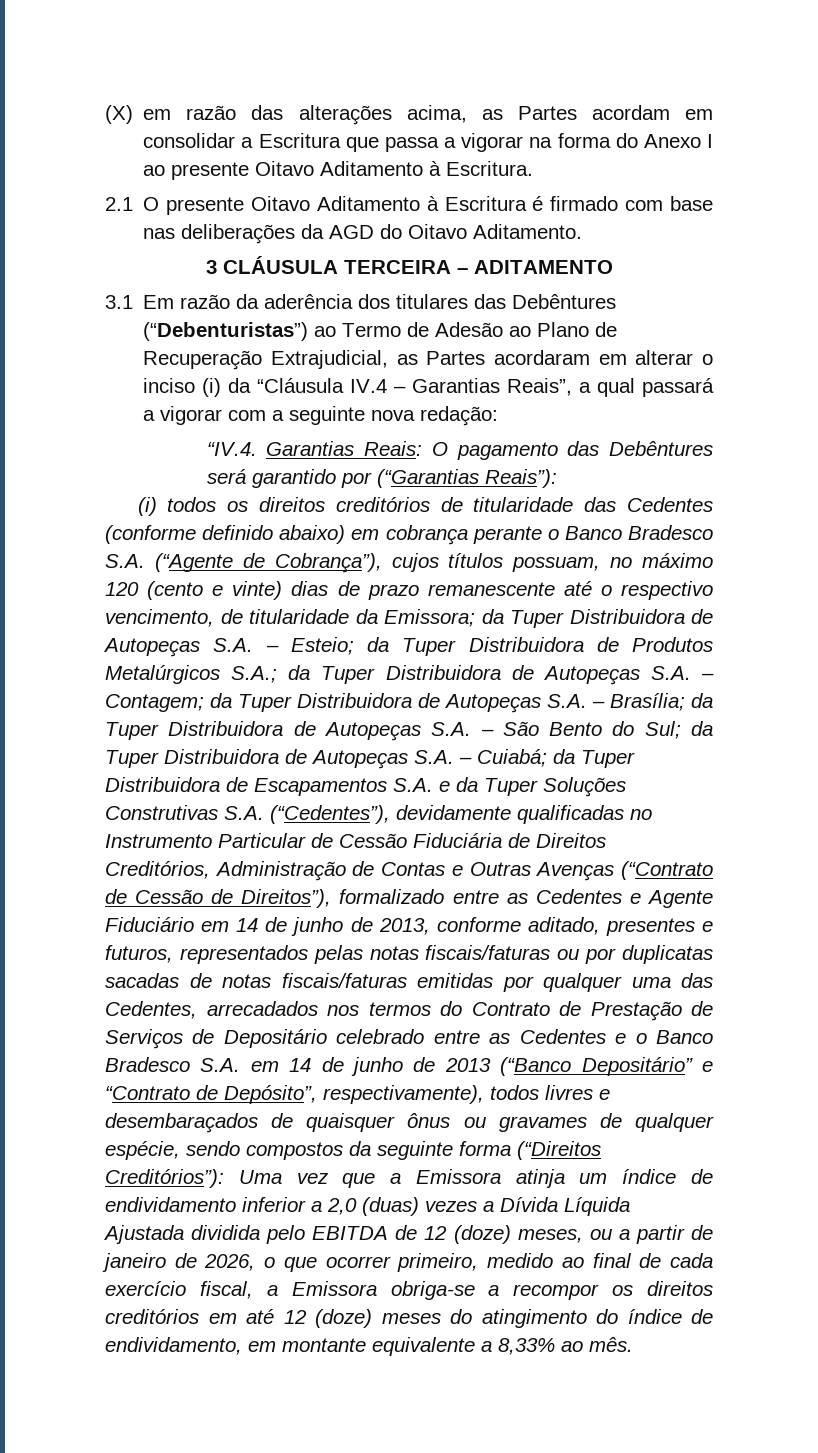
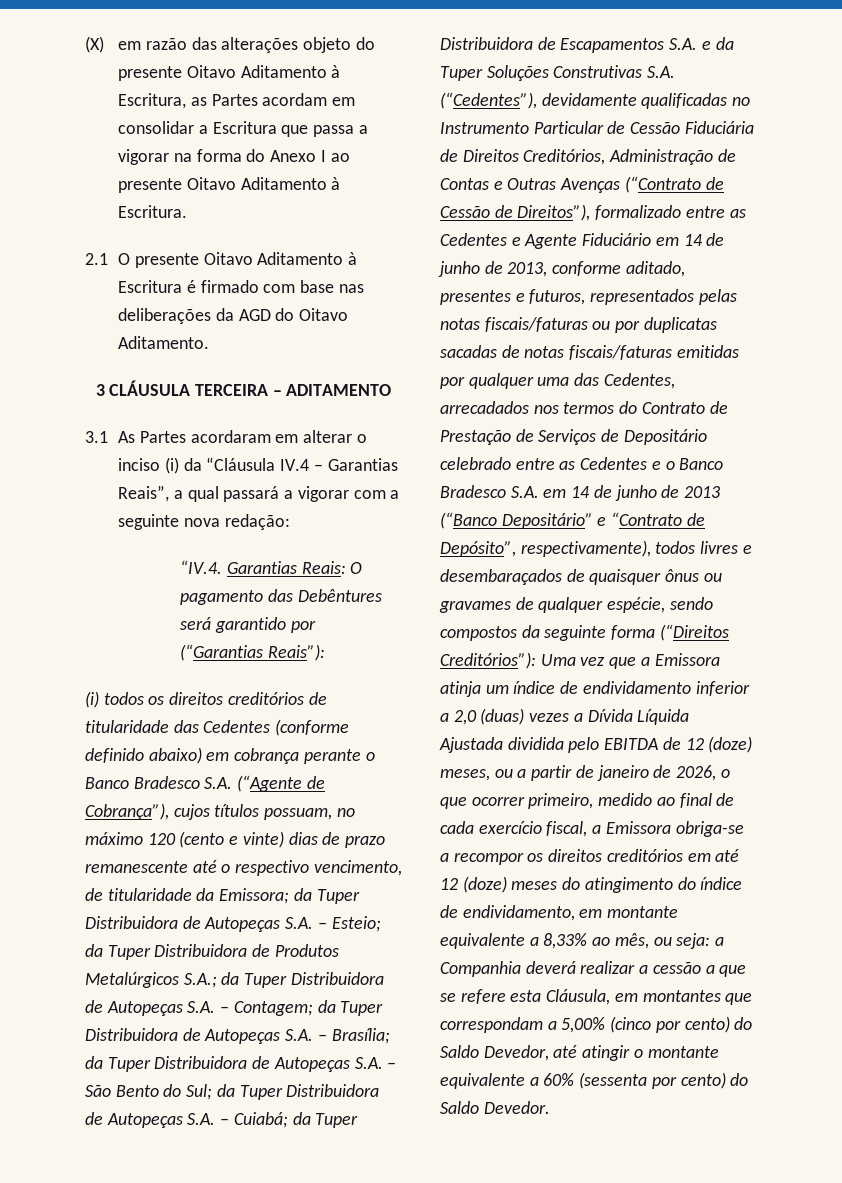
[406,105,467,123] acima, -> [303,37,375,53] [118,65,341,81] [118,93,187,109] objeto do presente Oitavo Aditamento à Escritura,
[143,294,617,309] [143,322,618,341] [143,350,418,370] Em razão da aderência dos titulares das Debêntures (“Debenturistas”) ao Termo de Adesão ao Plano de Recuperação Extrajudicial, as -> [118,431,136,443] As
[589,1337,633,1352] mês. -> [614,933,725,949] [440,961,747,977] [440,989,753,1005] [440,1016,753,1033] [440,1045,719,1061] [440,1072,749,1089] [440,1101,550,1114] mês, ou seja: a Companhia deverá realizar a cessão a que se refere esta Cláusula, em montantes que correspondam a 5,00% (cinco por cento) do Saldo Devedor, até atingir o montante equivalente a 60% (sessenta por cento) do Saldo Devedor.

